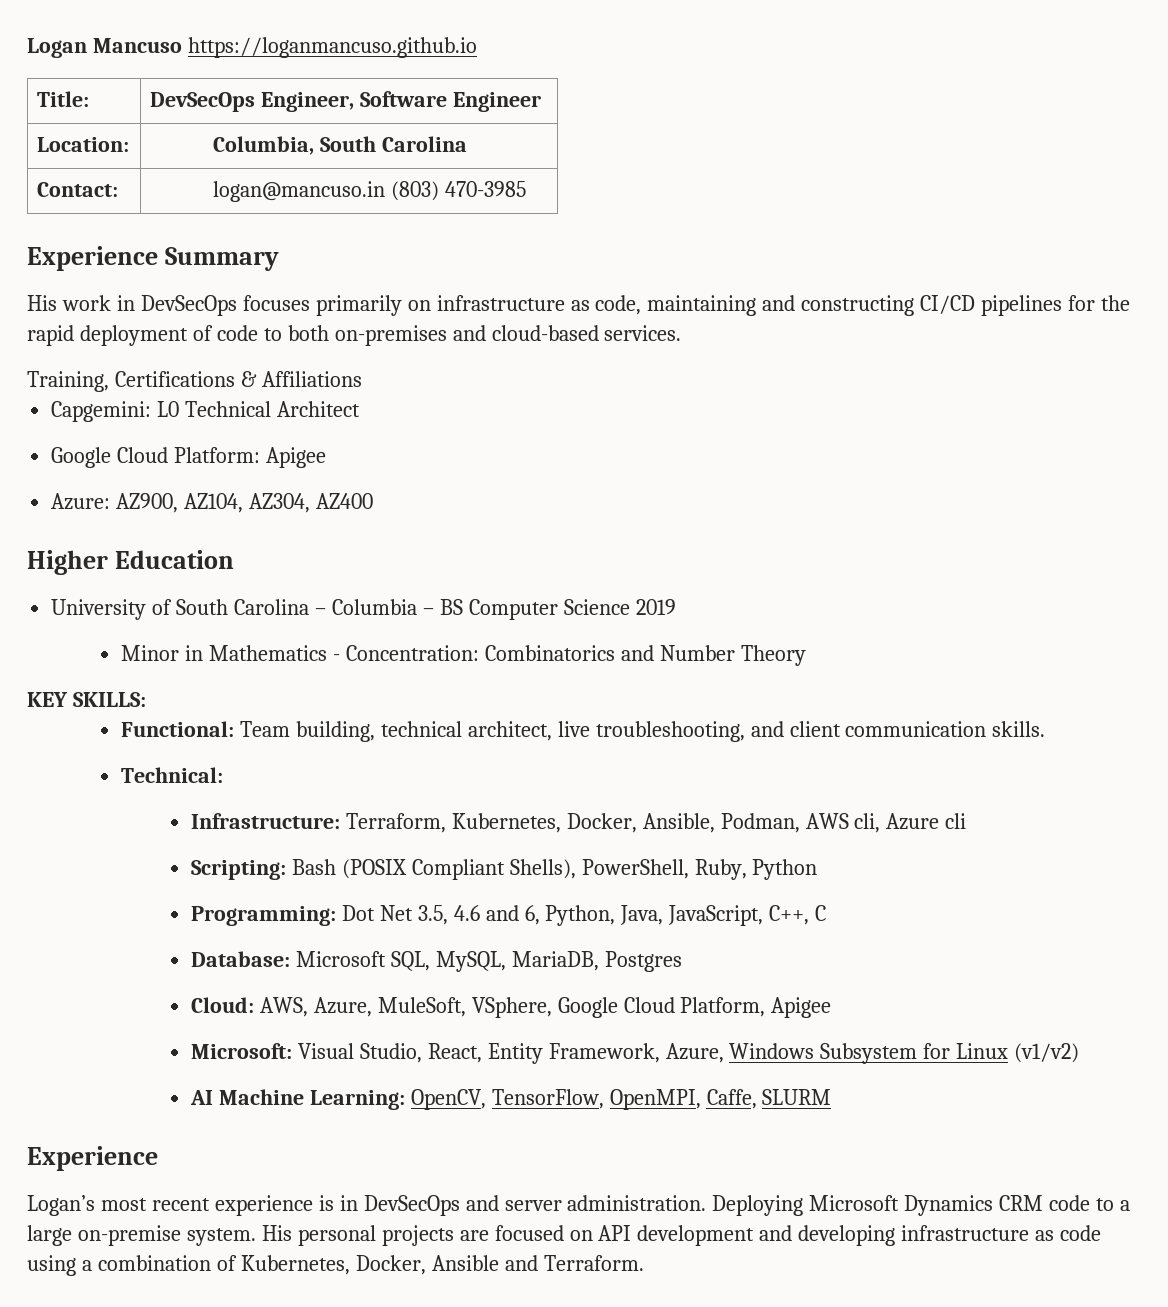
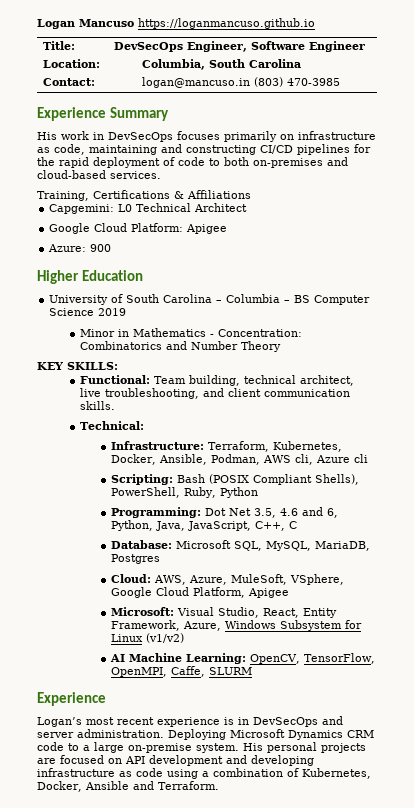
[116,493,373,513] AZ900, AZ104, AZ304, AZ400 -> [90,244,112,252] 900

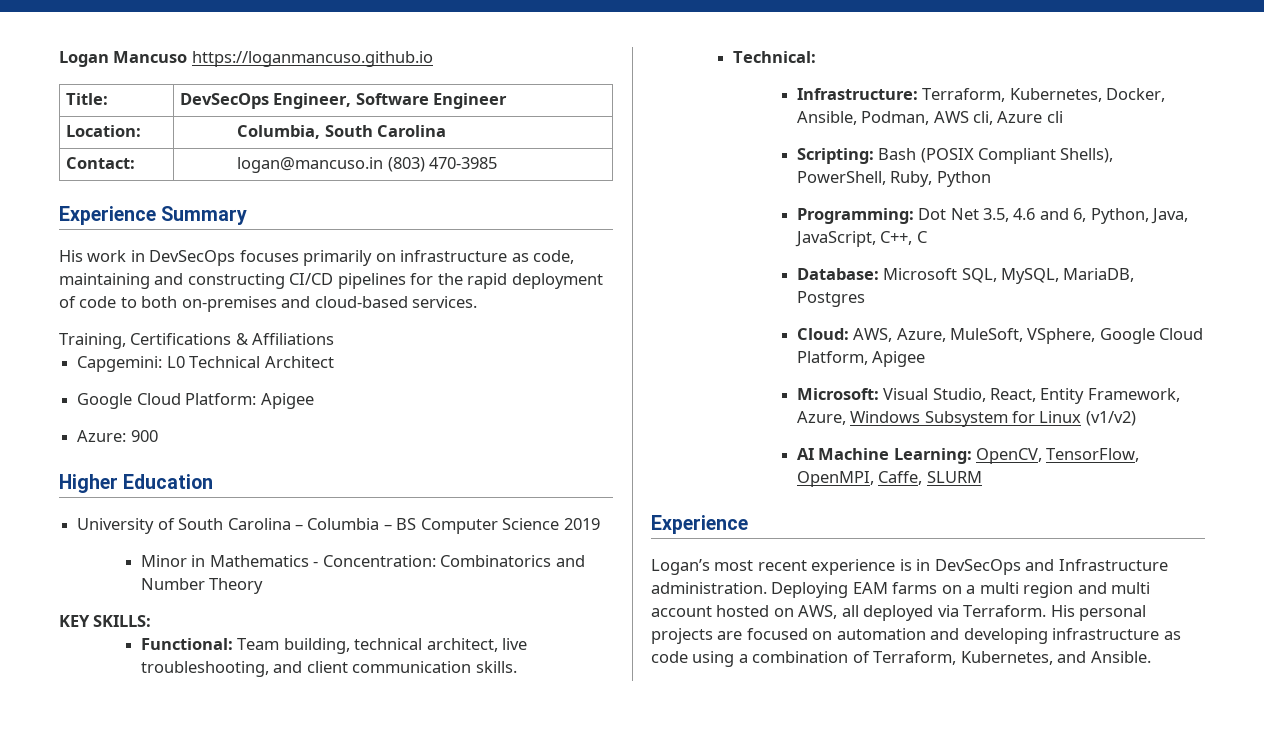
[37,732,74,738] server -> [1058,559,1168,571] Infrastructure
[230,729,374,740] [37,742,239,753] Microsoft Dynamics CRM code to a large on-premise system. -> [852,582,1151,598] [651,605,1047,621] EAM farms on a multi region and multi account hosted on AWS, all deployed via Terraform.
[125,755,223,766] API development -> [836,628,926,640] automation
[302,768,371,779] [37,781,219,792] Kubernetes, Docker, Ansible and Terraform. -> [873,651,1151,665] Terraform, Kubernetes, and Ansible.

